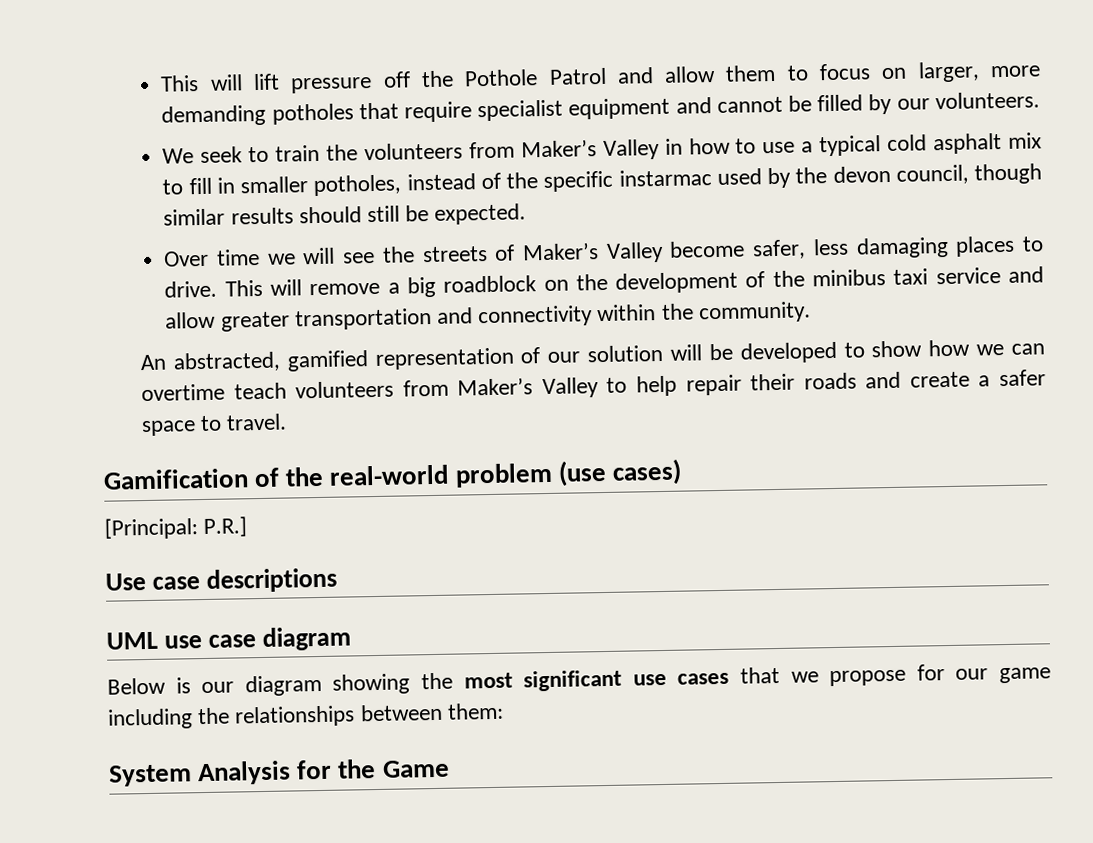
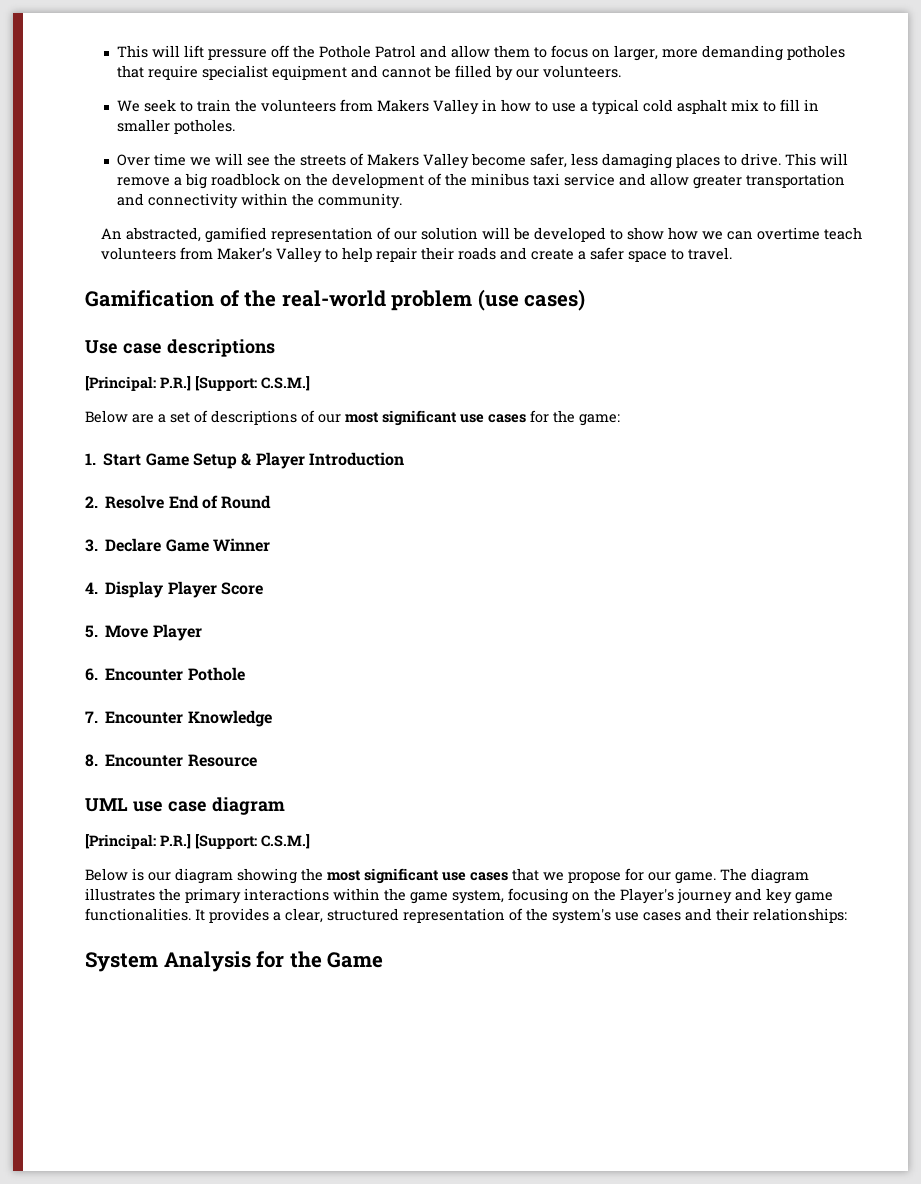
[520,139,597,158] Maker’s -> [377,99,430,112] Makers
[313,163,1043,197] [163,203,527,226] potholes, instead of the specific instarmac used by the devon council, though similar results should still be expected. -> [174,119,236,134] potholes.
[522,242,600,261] Maker’s -> [367,153,420,166] Makers
[104,516,248,540] // [Principal: P.R.] -> (586, 300) none
(337, 580) none -> [85,376,310,391] [85,410,620,426] [85,452,404,469] [85,495,272,509] [85,538,270,552] [85,581,263,598] [85,624,202,641] [85,667,245,681] [85,710,272,727] [85,754,257,767] // [Principal: P.R.] [Support: C.S.M.] // Below are a set of descriptions of our most significant use cases for the game: // 1. Start Game Setup & Player Introduction // 2. Resolve End of Round // 3. Declare Game Winner // 4. Display Player Score // 5. Move Player // 6. Encounter Pothole // 7. Encounter Knowledge // 8. Encounter Resource
(351, 639) none -> [85,834,310,849] // [Principal: P.R.] [Support: C.S.M.]
[999,667,1052,684] [107,702,504,730] game including the relationships between them: -> [675,868,809,884] [85,888,833,904] [85,908,847,924] game. The diagram illustrates the primary interactions within the game system, focusing on the Player's journey and key game functionalities. It provides a clear, structured representation of the system's use cases and their relationships:

